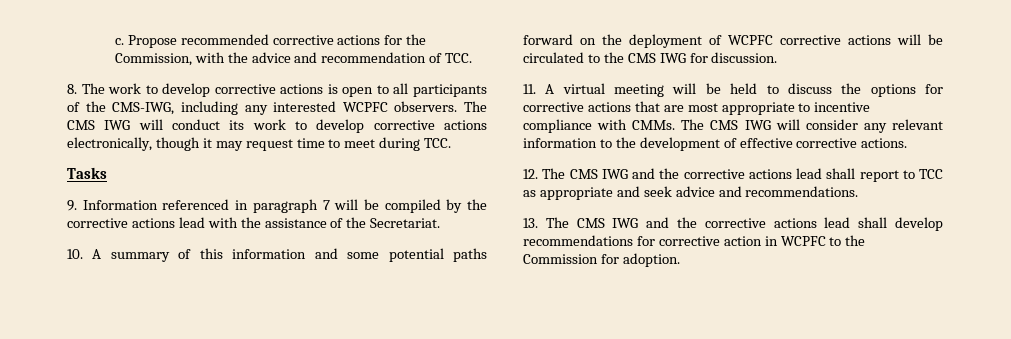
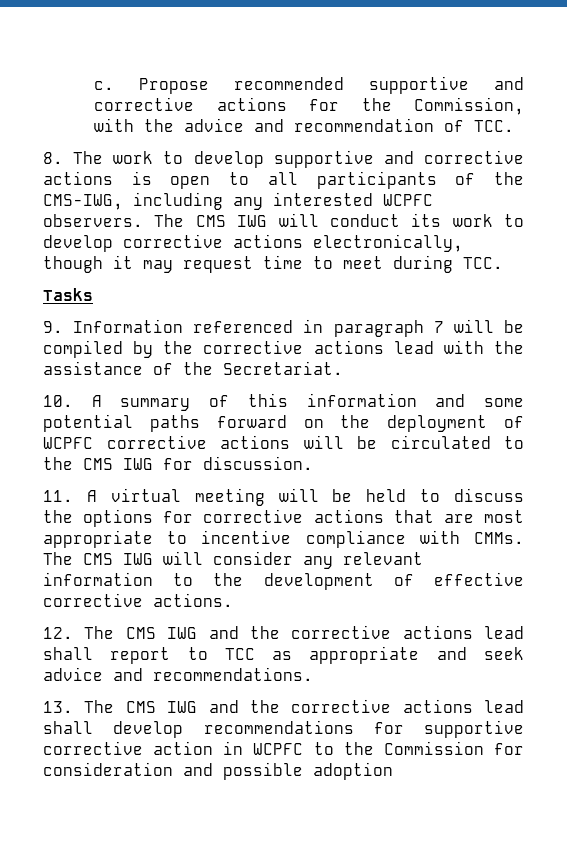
(269, 39) none -> [369,76,524,94] supportive and
(211, 90) none -> [273,150,414,168] supportive and
(655, 241) none -> [424,720,524,738] supportive
[622,253,680,267] adoption. -> [43,762,393,780] consideration and possible adoption

